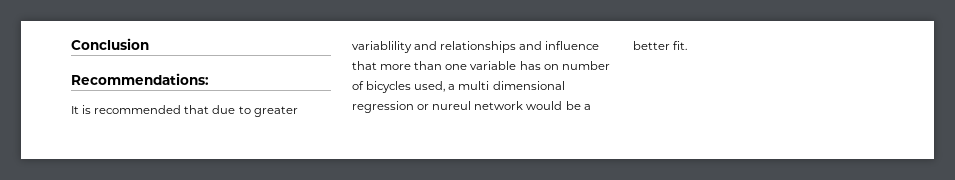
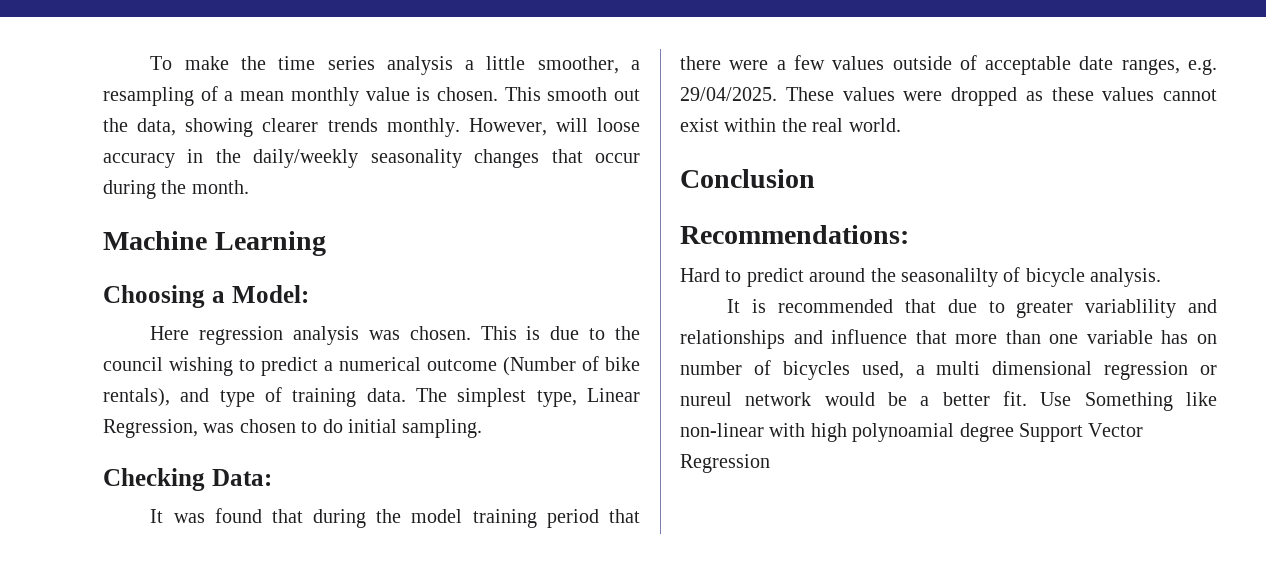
[71,38,149,50] [71,73,209,85] Conclusion // Recommendations: -> [150,56,640,75] [103,86,640,106] [103,118,640,137] [103,149,640,168] [103,180,249,199] [103,231,326,256] [103,285,309,308] [150,326,640,345] [103,356,640,376] [103,387,640,407] [103,419,483,438] [103,468,272,491] [150,508,640,528] [680,55,1217,75] [680,87,1217,106] [680,118,901,132] [680,169,815,188] [680,225,909,244] [680,267,1162,287] To make the time series analysis a little smoother, a resampling of a mean monthly value is chosen. This smooth out the data, showing clearer trends monthly. However, will loose accuracy in the daily/weekly seasonality changes that occur during the month. // Machine Learning // Choosing a Model: // Here regression analysis was chosen. This is due to the council wishing to predict a numerical outcome (Number of bike rentals), and type of training data. The simplest type, Linear Regression, was chosen to do initial sampling. // Checking Data: // It was found that during the model training period that there were a few values outside of acceptable date ranges, e.g. 29/04/2025. These values were dropped as these values cannot exist within the real world. // Conclusion // Recommendations: // Hard to predict around the seasonalilty of bicycle analysis.
(688, 45) none -> [1040,392,1217,411] [680,423,1144,442] [680,454,770,473] Use Something like non-linear with high polynoamial degree Support Vector Regression

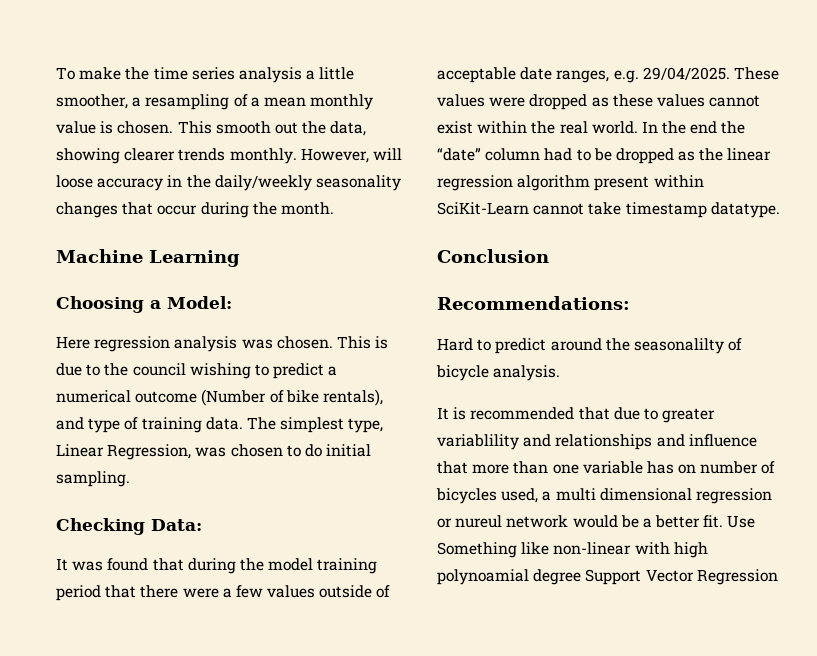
(901, 125) none -> [641,121,746,134] [437,148,772,164] [437,175,704,191] [437,202,780,218] In the end the “date” column had to be dropped as the linear regression algorithm present within SciKit-Learn cannot take timestamp datatype.

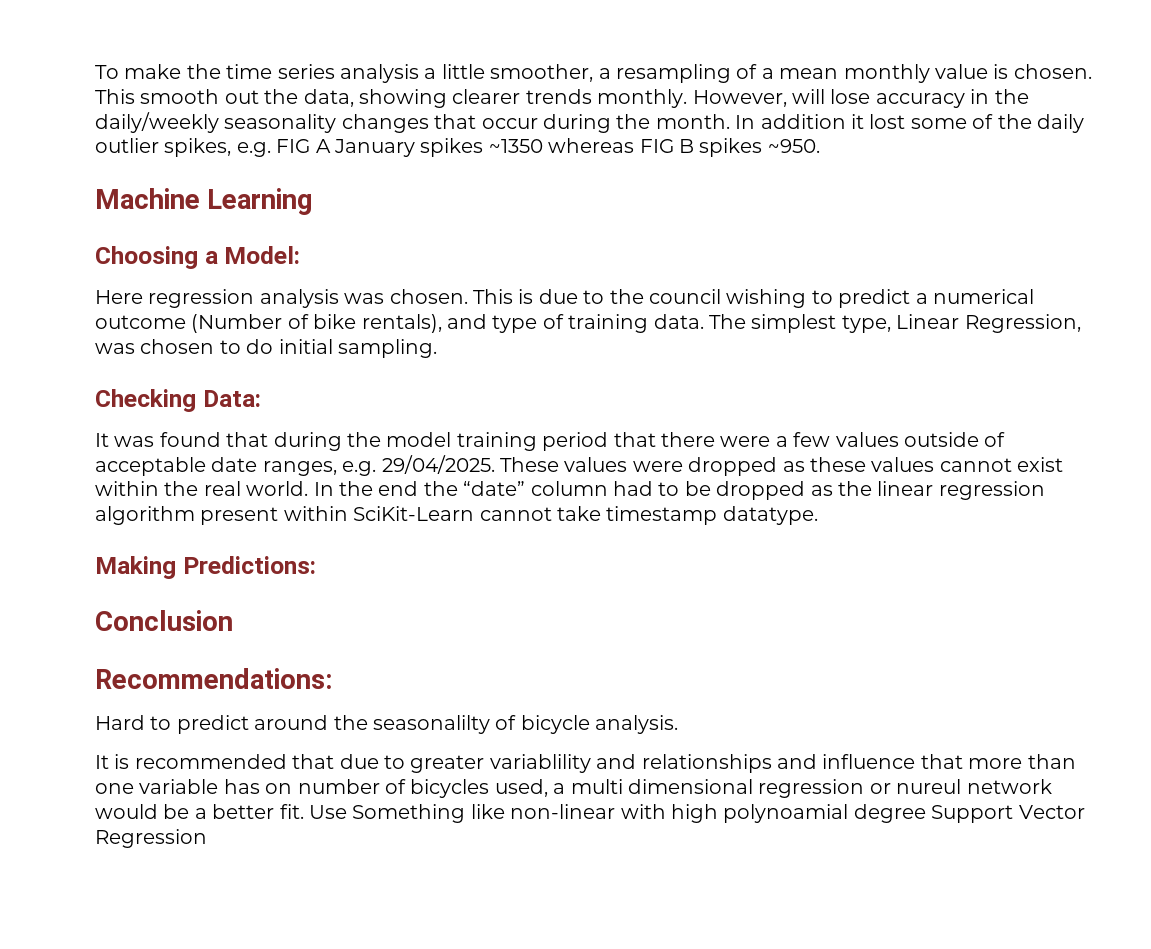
[56,175,93,188] loose -> [830,89,871,104] lose
(334, 208) none -> [735,114,1084,133] [95,138,820,157] In addition it lost some of the daily outlier spikes, e.g. FIG A January spikes ~1350 whereas FIG B spikes ~950.
(780, 210) none -> [95,556,316,579] // Making Predictions:

